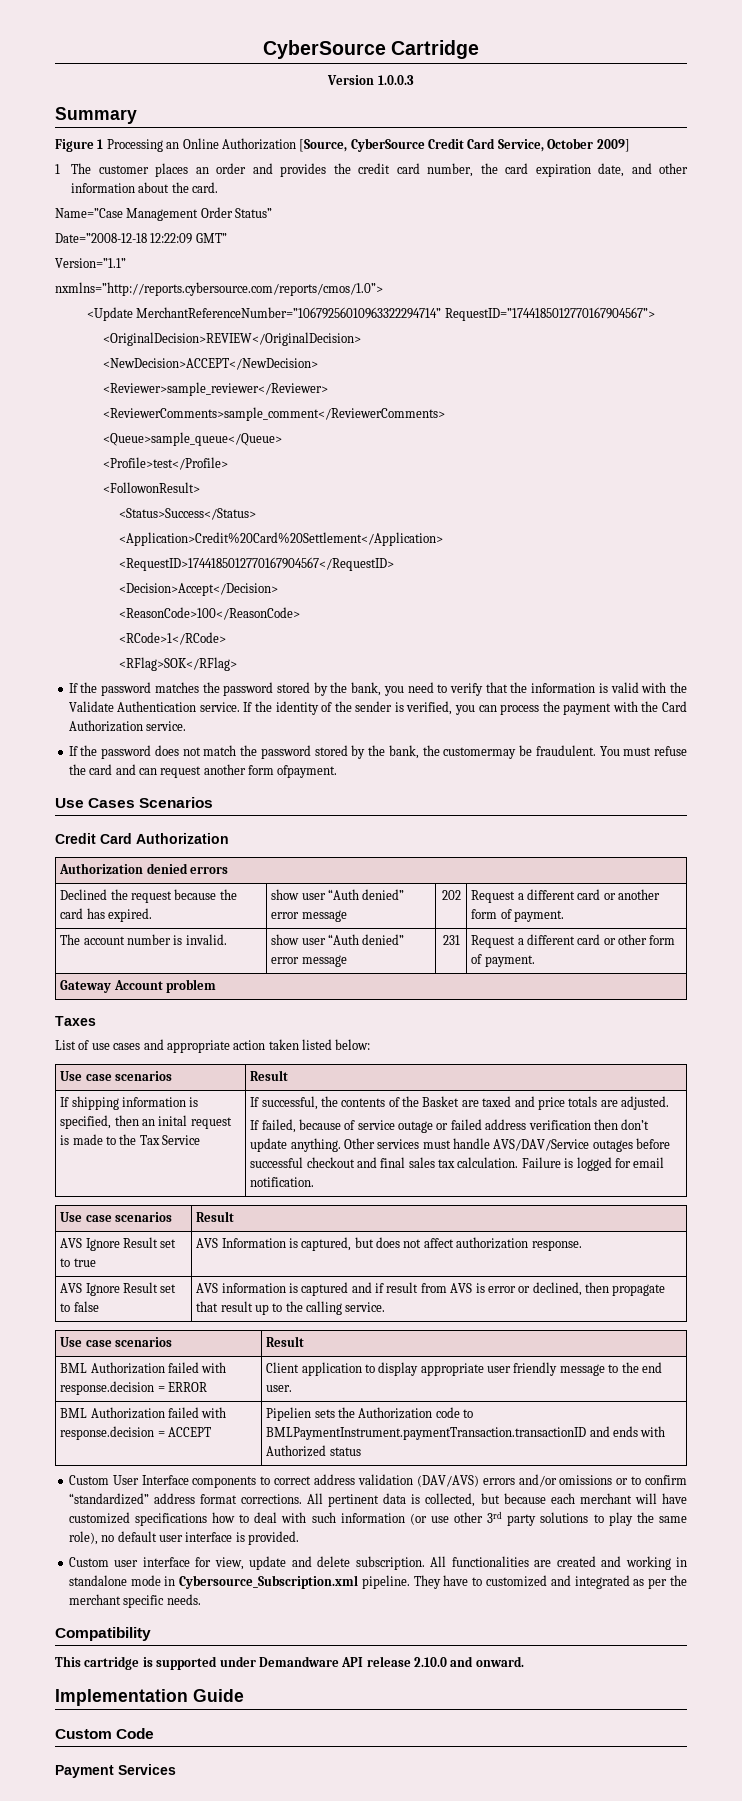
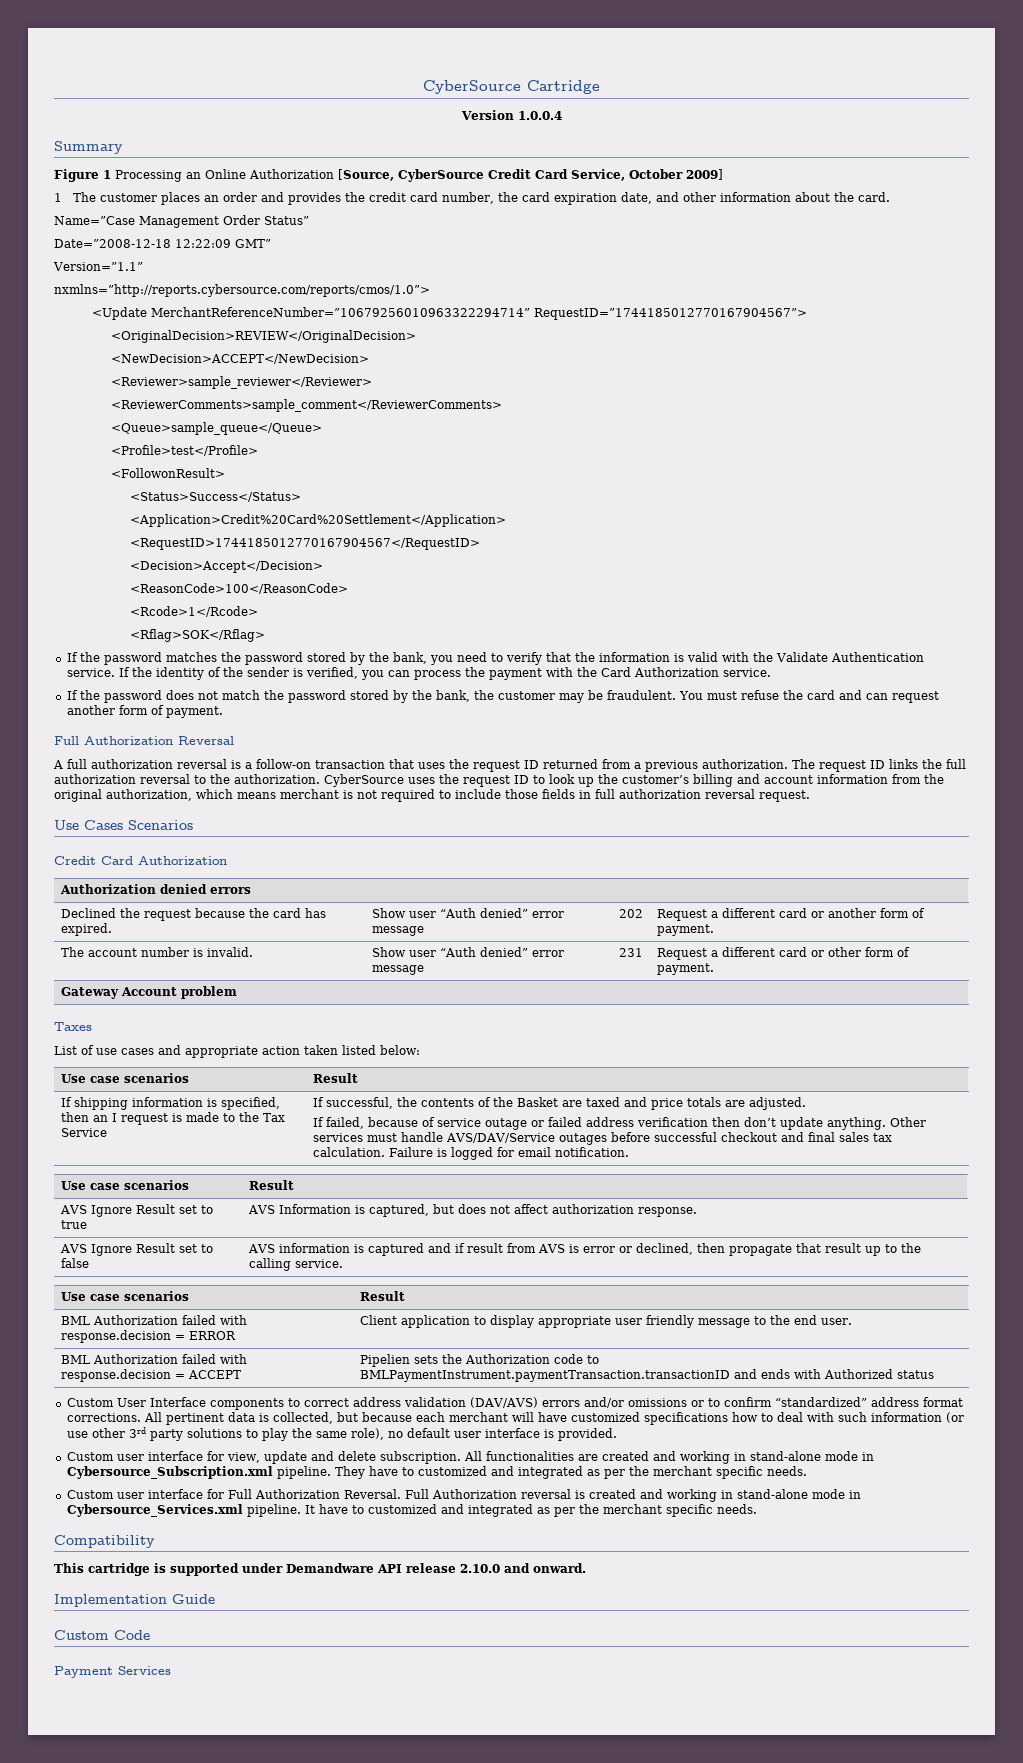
[377,75,414,85] 1.0.0.3 -> [517,111,562,120] 1.0.0.4
[119,632,227,645] [119,657,238,671] <RCode>1</RCode> // <RFlag>SOK</RFlag> -> [130,606,259,617] [130,629,266,642] <Rcode>1</Rcode> // <Rflag>SOK</Rflag>
[443,747,517,759] customermay -> [497,691,584,703] customer may
[277,765,338,778] ofpayment. -> [150,705,223,718] [54,736,234,745] [53,759,966,772] [54,774,944,787] [54,789,810,802] of payment. // Full Authorization Reversal // A full authorization reversal is a follow-on transaction that uses the request ID returned from a previous authorization. The request ID links the full authorization reversal to the authorization. CyberSource uses the request ID to look up the customer’s billing and account information from the original authorization, which means merchant is not required to include those fields in full authorization reversal request.
[271,889,300,900] show -> [372,908,407,918] Show
[271,934,300,945] show -> [372,947,407,957] Show
[158,1115,188,1126] inital -> [112,1113,118,1122] I
[68,1575,127,1586] standalone -> [749,1451,821,1461] stand-alone
(201, 1599) none -> [66,1489,861,1502] [66,1504,757,1517] // Custom user interface for Full Authorization Reversal. Full Authorization reversal is created and working in stand-alone mode in Cybersource_Services.xml pipeline. It have to customized and integrated as per the merchant specific needs.

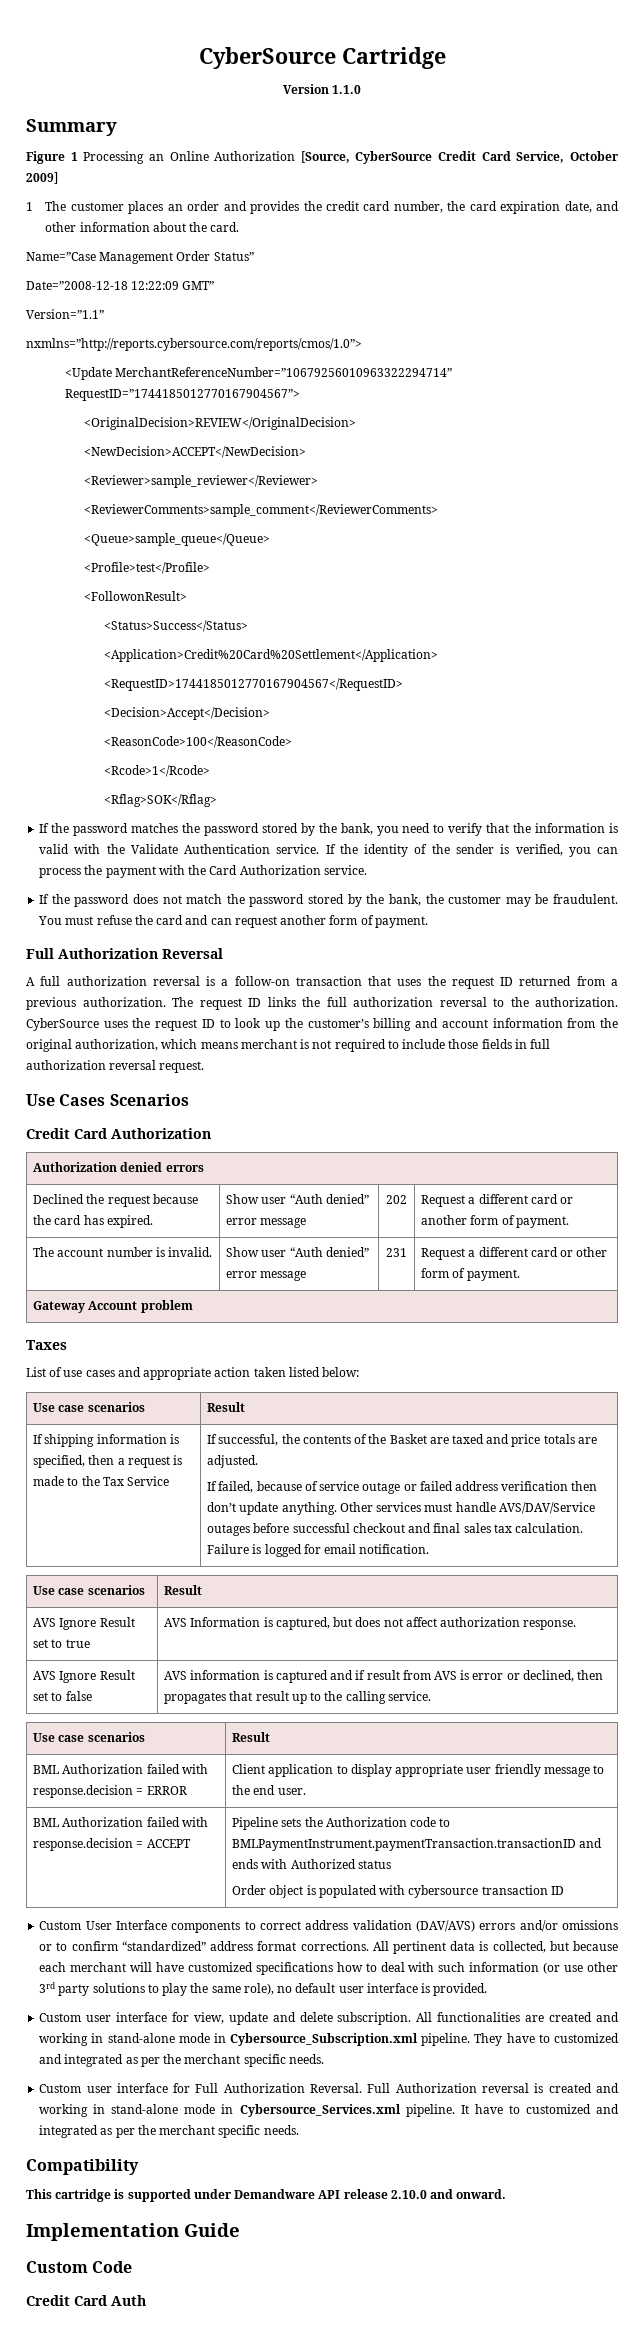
[517,111,562,120] 1.0.0.4 -> [332,85,362,94] 1.1.0
[93,1113,118,1122] an I -> [117,1458,125,1465] a
[729,1244,793,1256] propagate -> [164,1692,227,1704] propagates
[360,1354,411,1367] Pipelien -> [232,1817,279,1830] Pipeline
(935, 1374) none -> [232,1885,564,1898] // Order object is populated with cybersource transaction ID
[54,1666,171,1678] Payment Services -> [26,2295,146,2306] Credit Card Auth

